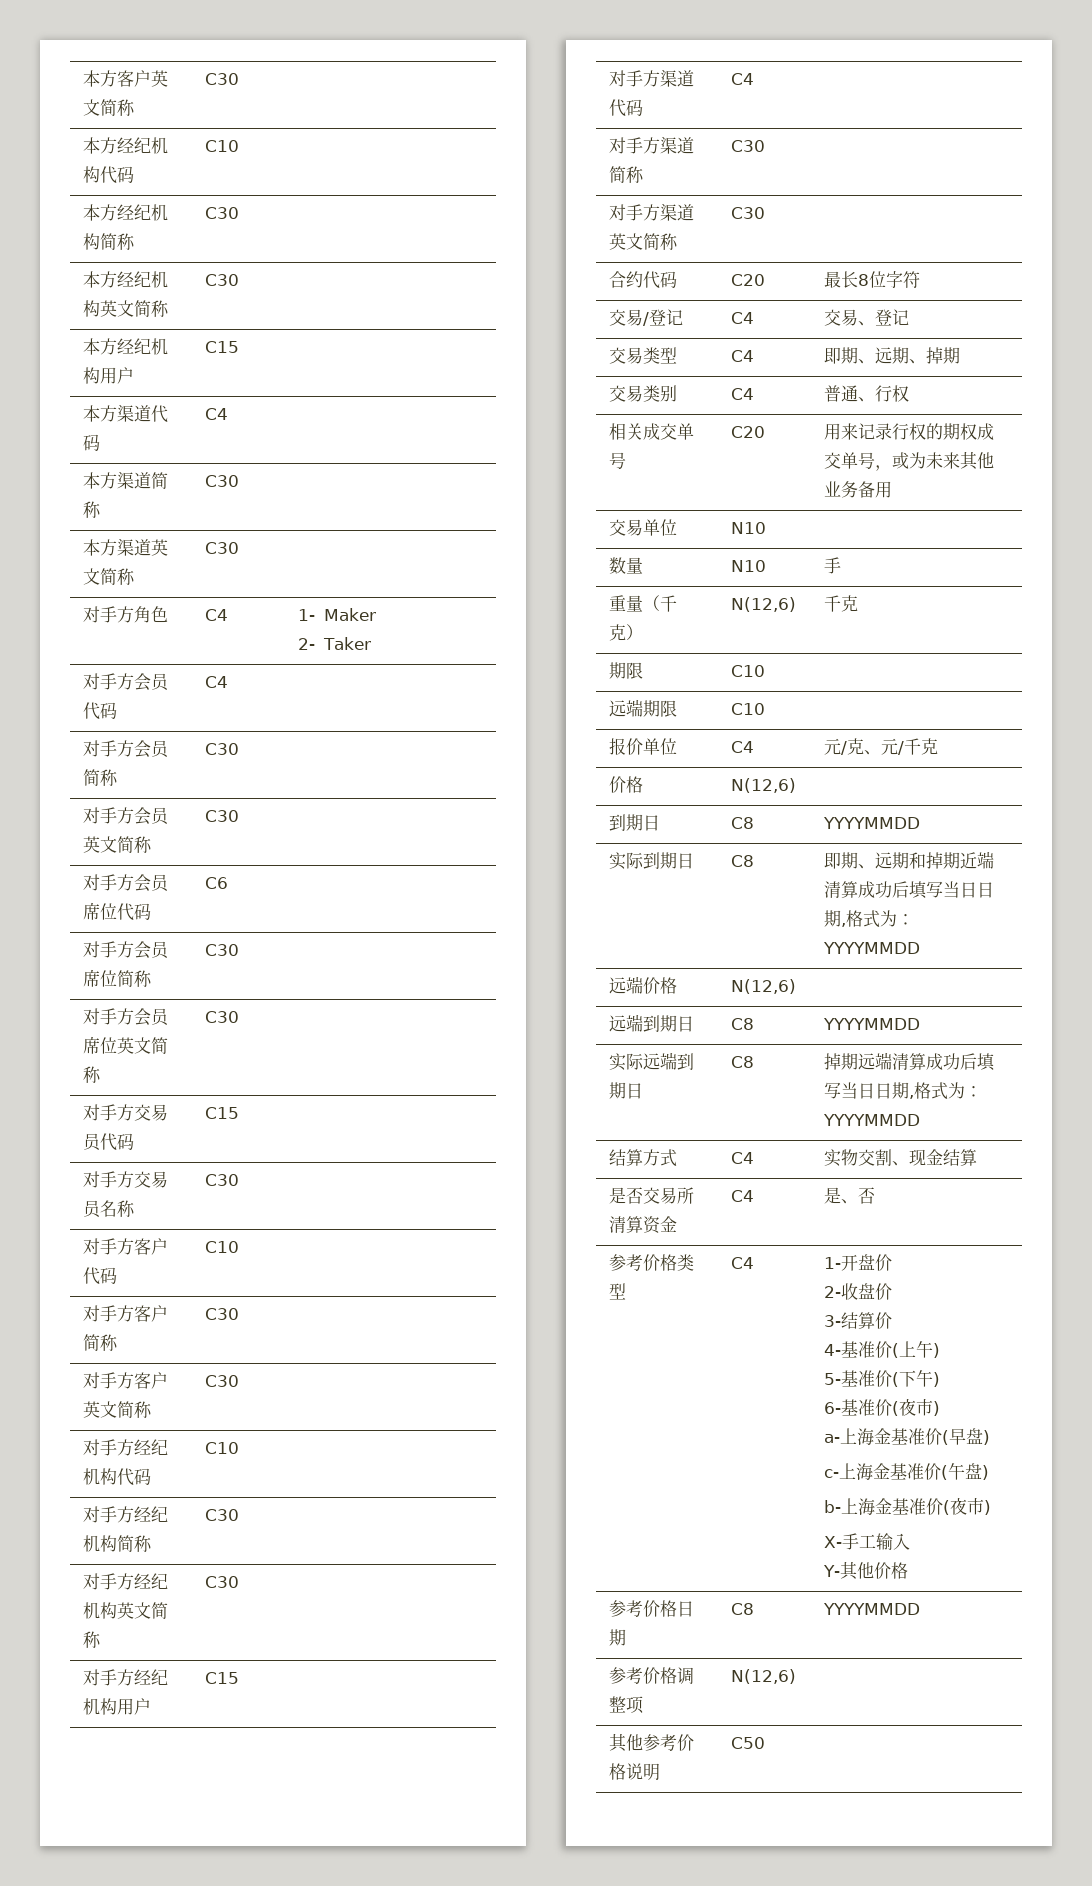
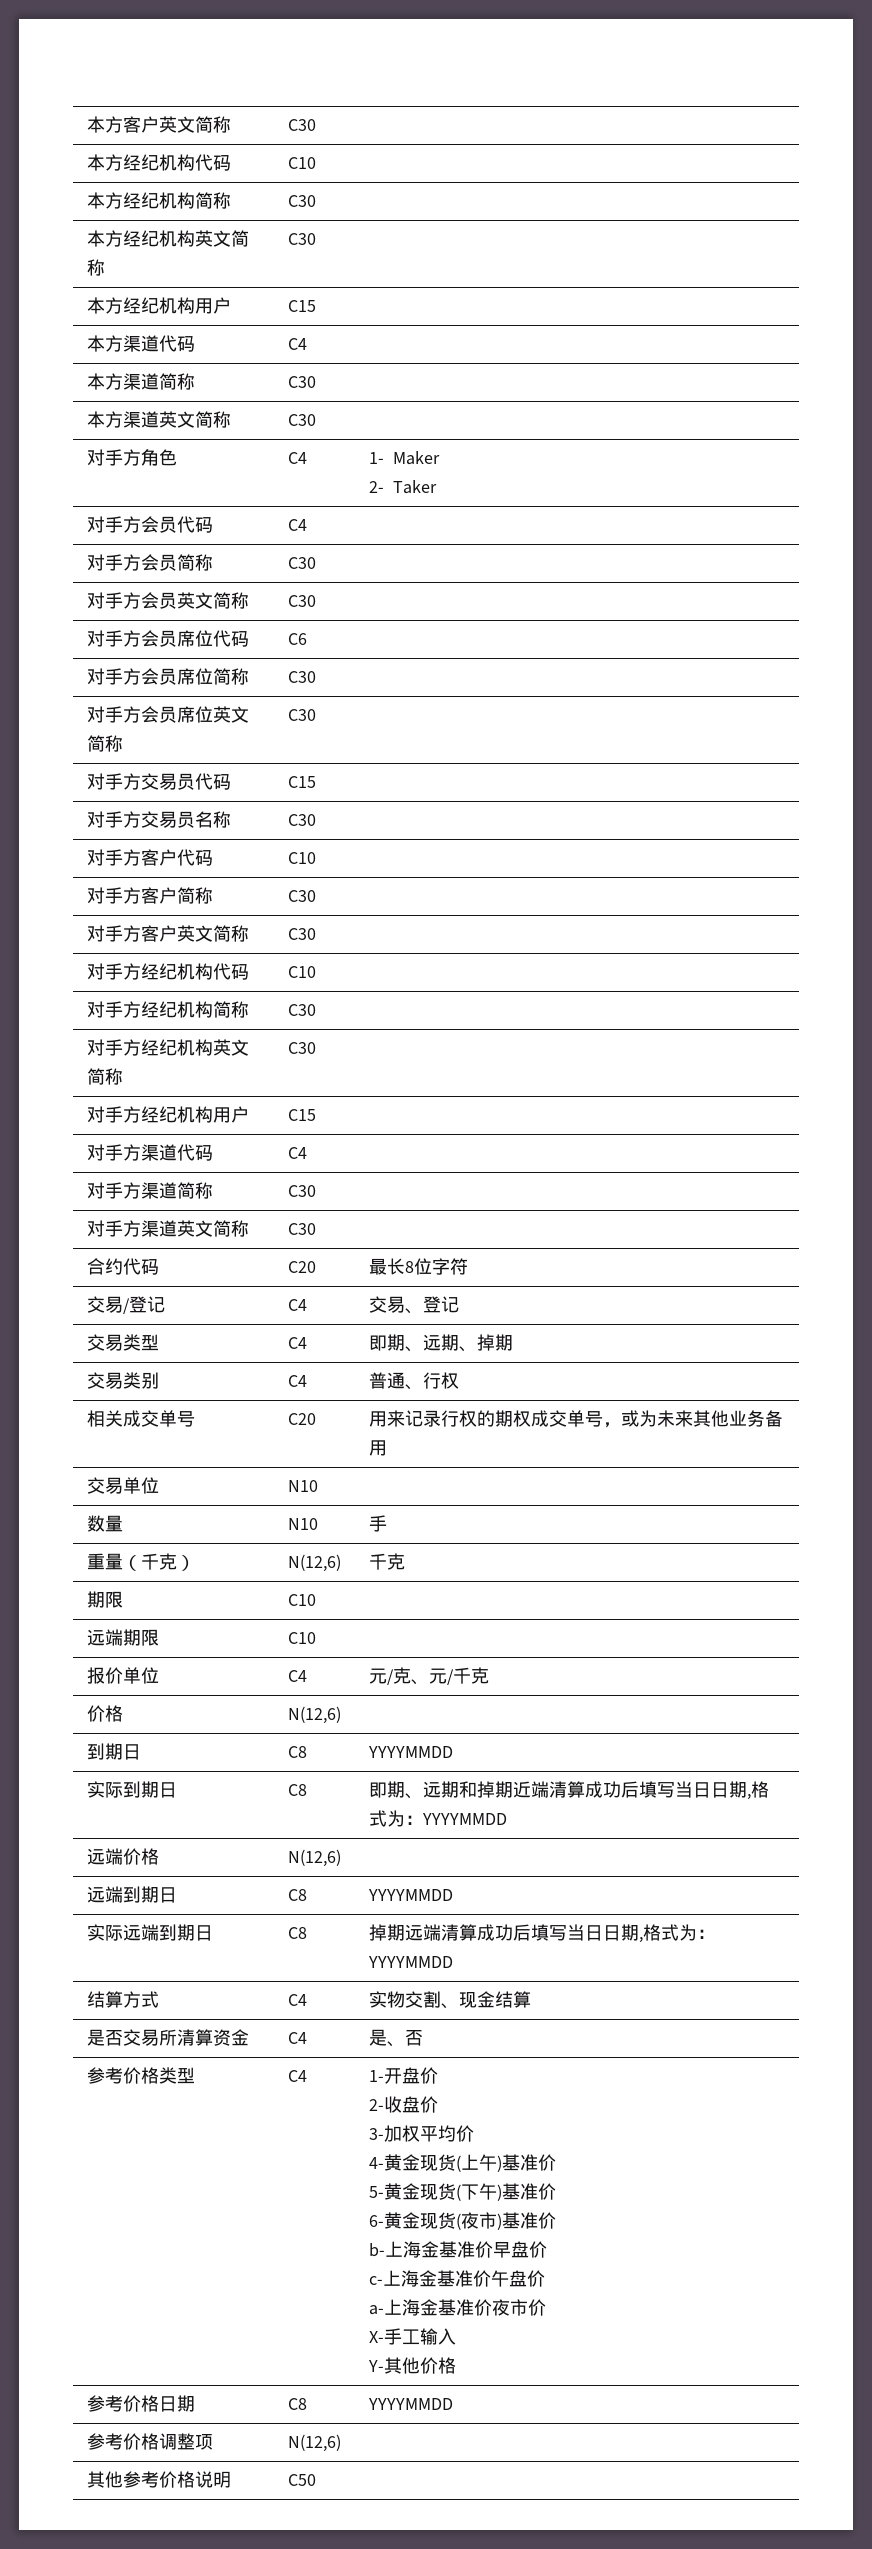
[841,1312,876,1329] 结算 -> [383,2125,456,2142] 加权平均
[841,1341,893,1358] 基准价 -> [383,2154,456,2171] 黄金现货
[824,1370,893,1387] // 5-基准价 -> [501,2154,556,2171] [368,2183,456,2200] 基准价 // 5-黄金现货
[824,1399,941,1416] [824,1428,991,1446] [824,1463,990,1481] [824,1498,992,1516] // 6-基准价(夜市) // a-上海金基准价(早盘) // c-上海金基准价(午盘) // b-上海金基准价(夜市) -> [501,2183,556,2200] [368,2212,556,2230] [368,2241,547,2258] [368,2270,545,2287] [368,2299,546,2316] 基准价 // 6-黄金现货(夜市)基准价 // b-上海金基准价早盘价 // c-上海金基准价午盘价 // a-上海金基准价夜市价

